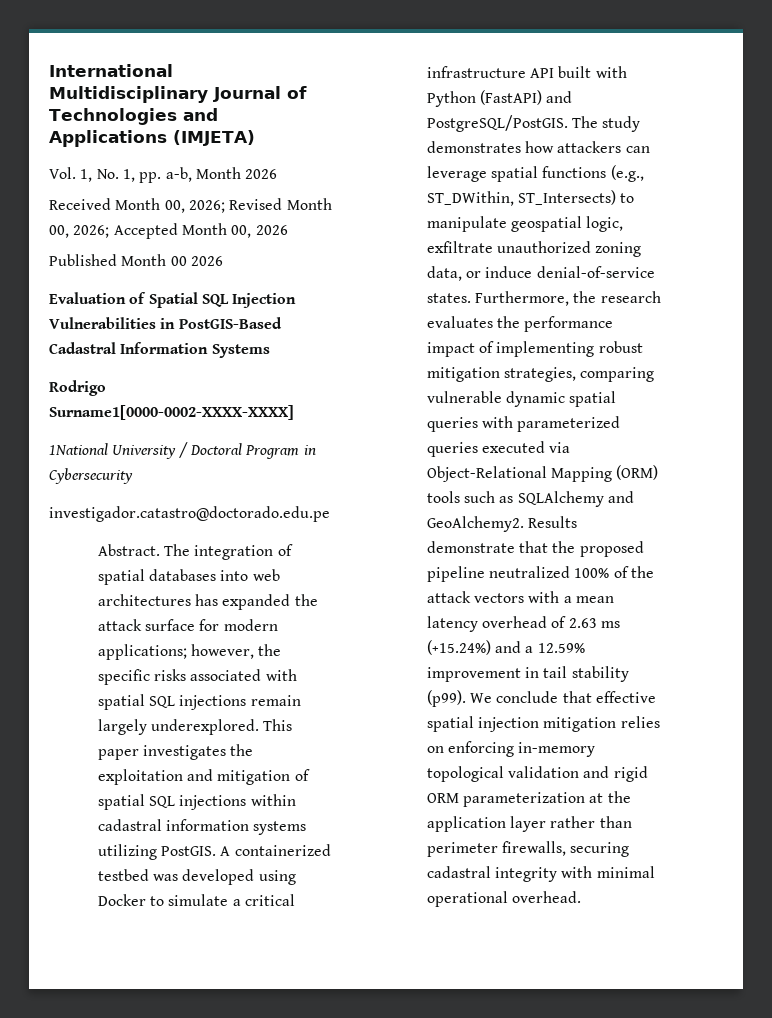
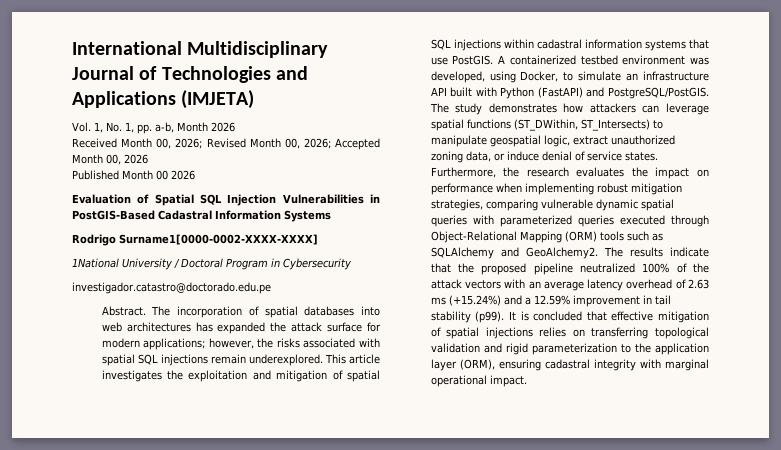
[194,545,274,560] integration -> [177,306,243,318] incorporation
[97,669,150,685] specific -> (274, 343) none
[97,719,147,735] largely -> (246, 359) none
[97,749,139,760] paper -> [349,354,381,364] article
[97,844,157,860] utilizing -> [689,39,709,49] [430,57,448,65] that use
[153,869,296,885] [97,894,295,906] was developed using Docker to simulate a critical -> [622,55,709,65] [430,71,639,83] environment was developed, using Docker, to simulate an
[610,165,644,182] [426,191,514,206] (e.g., ST_DWithin, -> [513,119,578,131] (ST_DWithin,
[426,241,493,253] exfiltrate -> [572,136,608,145] extract
[536,266,655,278] denial-of-service -> [541,151,622,161] denial of service
[524,316,614,332] [426,341,495,357] performance impact of -> [655,167,709,179] [430,183,522,195] impact on performance when
[549,442,571,453] via -> [671,215,709,227] through
[528,516,578,528] [426,541,515,553] Results demonstrate -> [603,247,709,257] The results indicate
[563,596,614,603] a mean -> [528,281,584,291] an average
[470,691,656,703] [426,716,660,732] [426,741,596,757] [426,766,648,782] [426,791,631,807] [426,816,632,832] [426,841,630,857] [426,866,655,882] [426,891,582,907] We conclude that effective spatial injection mitigation relies on enforcing in-memory topological validation and rigid ORM parameterization at the application layer rather than perimeter firewalls, securing cadastral integrity with minimal operational overhead. -> [508,311,709,323] [430,327,709,339] [430,343,709,355] [430,359,709,371] [430,375,527,387] It is concluded that effective mitigation of spatial injections relies on transferring topological validation and rigid parameterization to the application layer (ORM), ensuring cadastral integrity with marginal operational impact.

